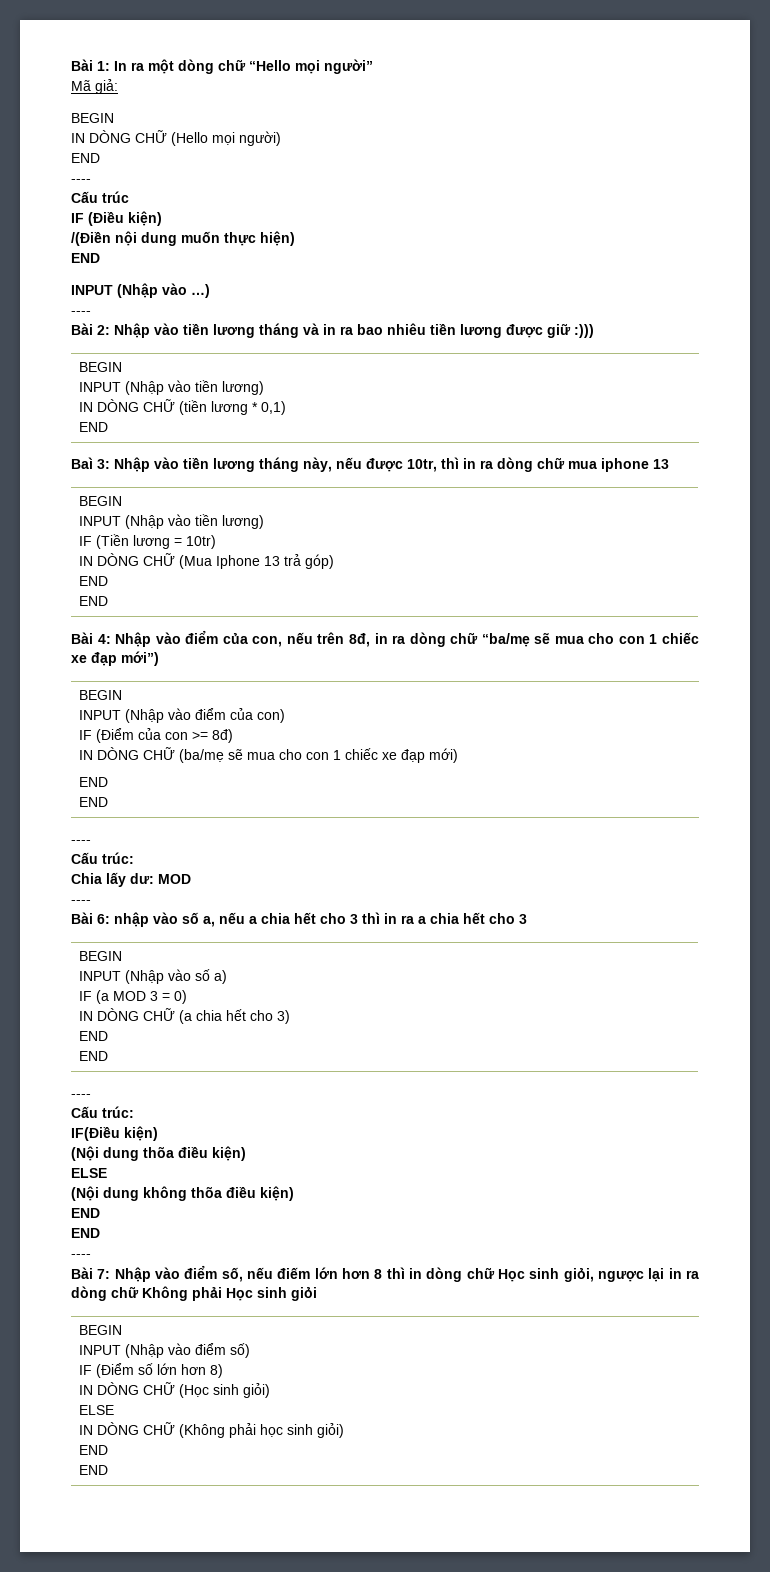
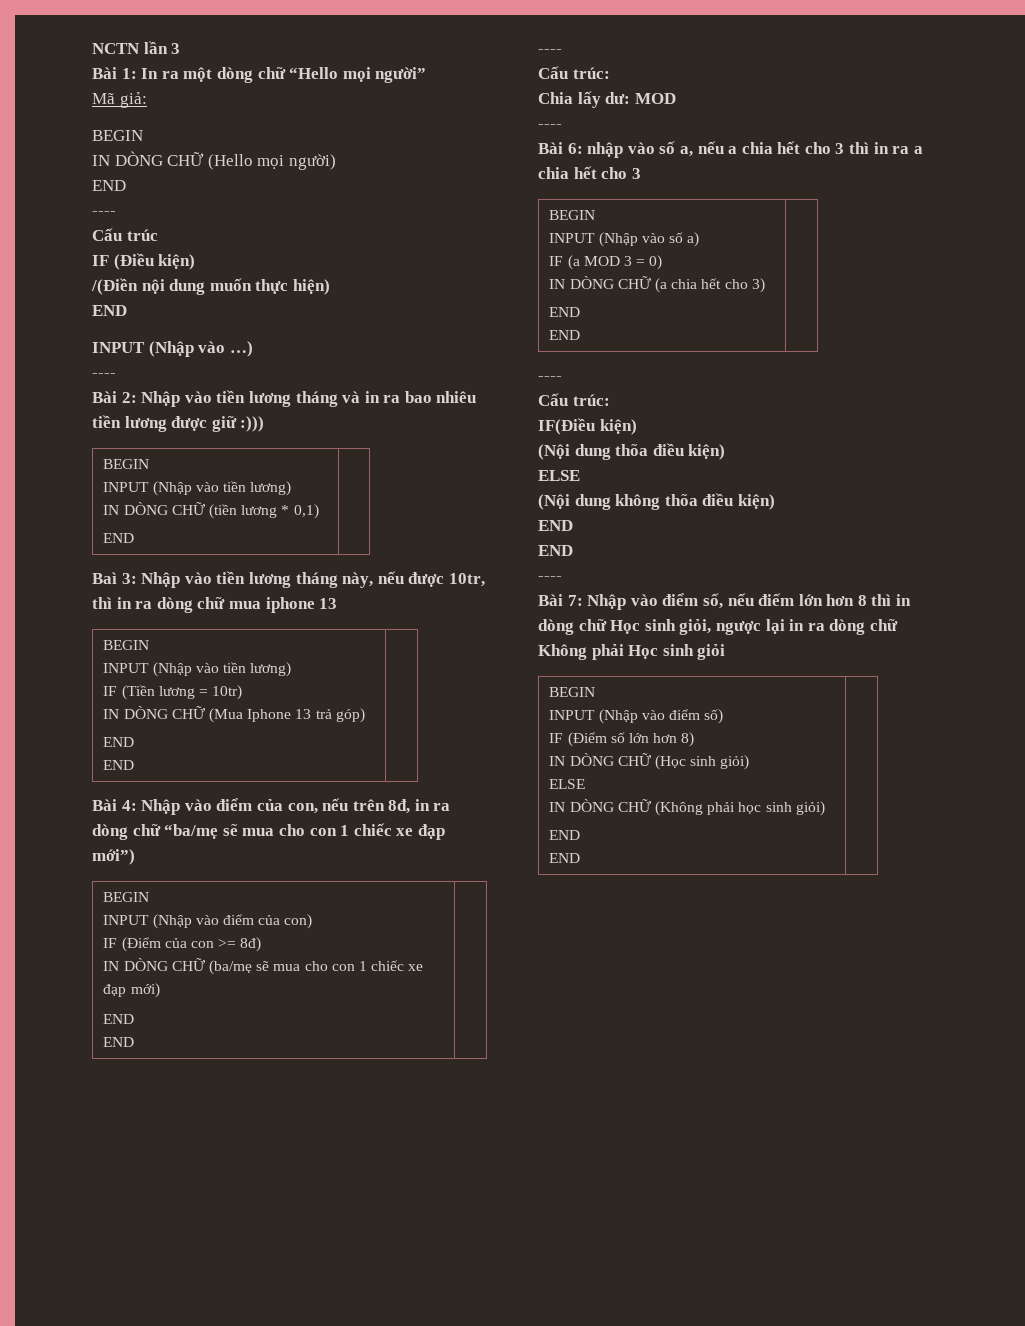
(71, 65) none -> [92,41,181,54] NCTN lần 3 //

